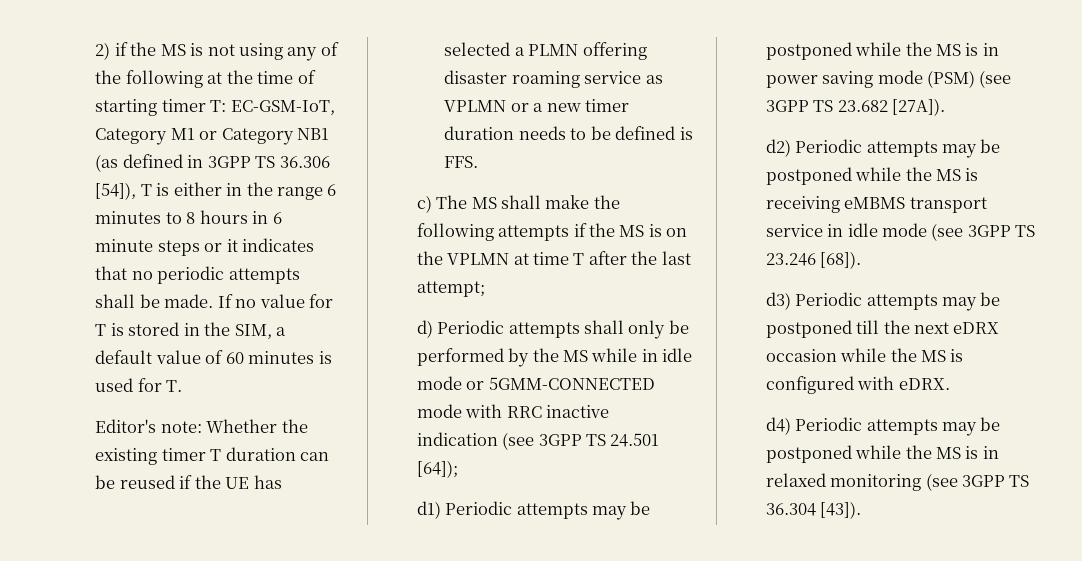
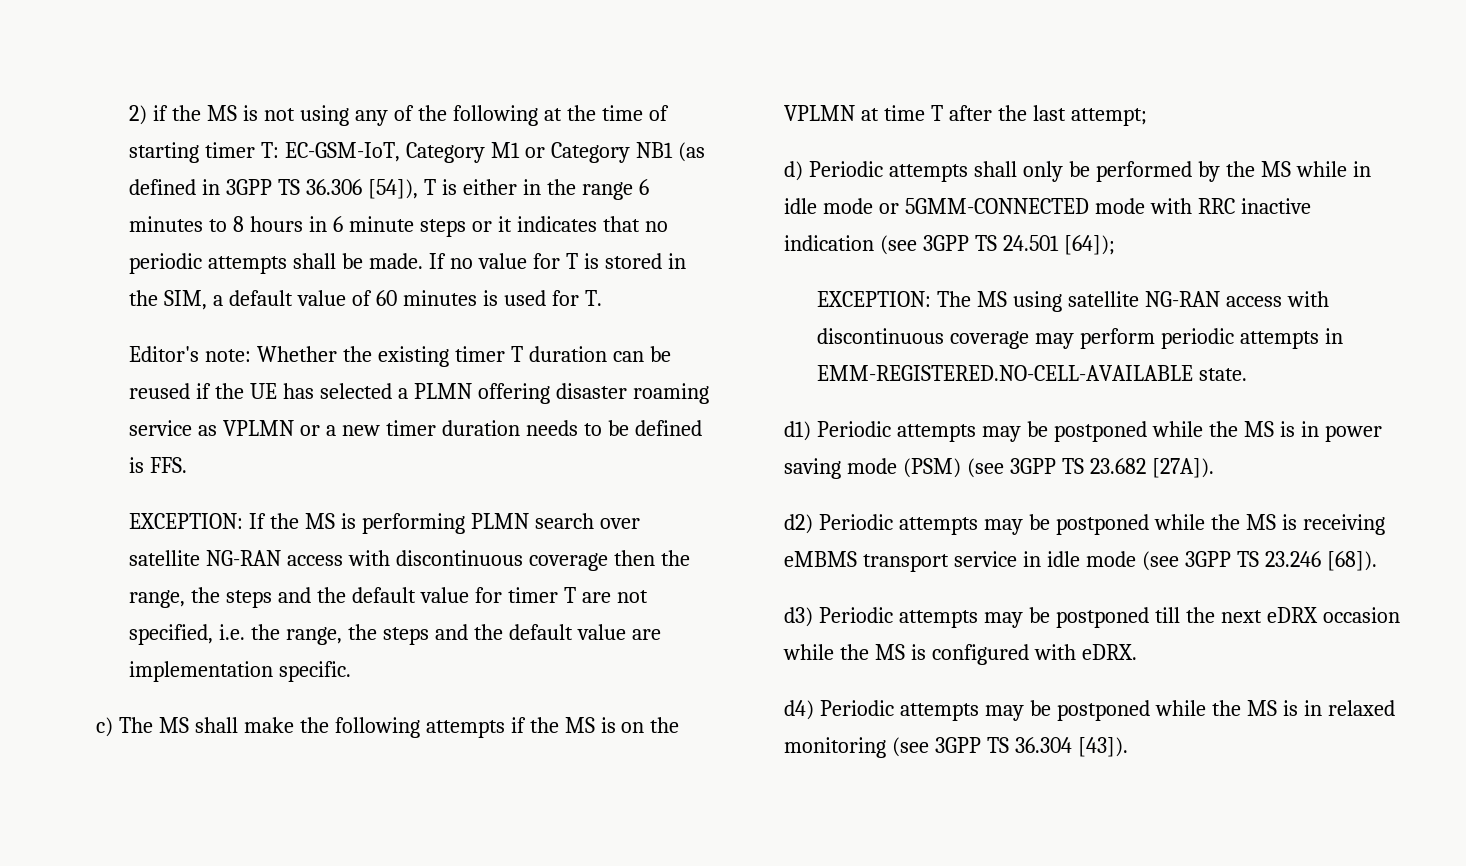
(479, 162) none -> [129,513,640,534] [129,550,690,571] [129,587,648,608] [129,624,661,645] [129,661,352,682] // EXCEPTION: If the MS is performing PLMN search over satellite NG-RAN access with discontinuous coverage then the range, the steps and the default value for timer T are not specified, i.e. the range, the steps and the default value are implementation specific.
(458, 469) none -> [817,291,1329,312] [817,328,1344,349] [817,365,1248,381] // EXCEPTION: The MS using satellite NG-RAN access with discontinuous coverage may perform periodic attempts in EMM-REGISTERED.NO-CELL-AVAILABLE state.

